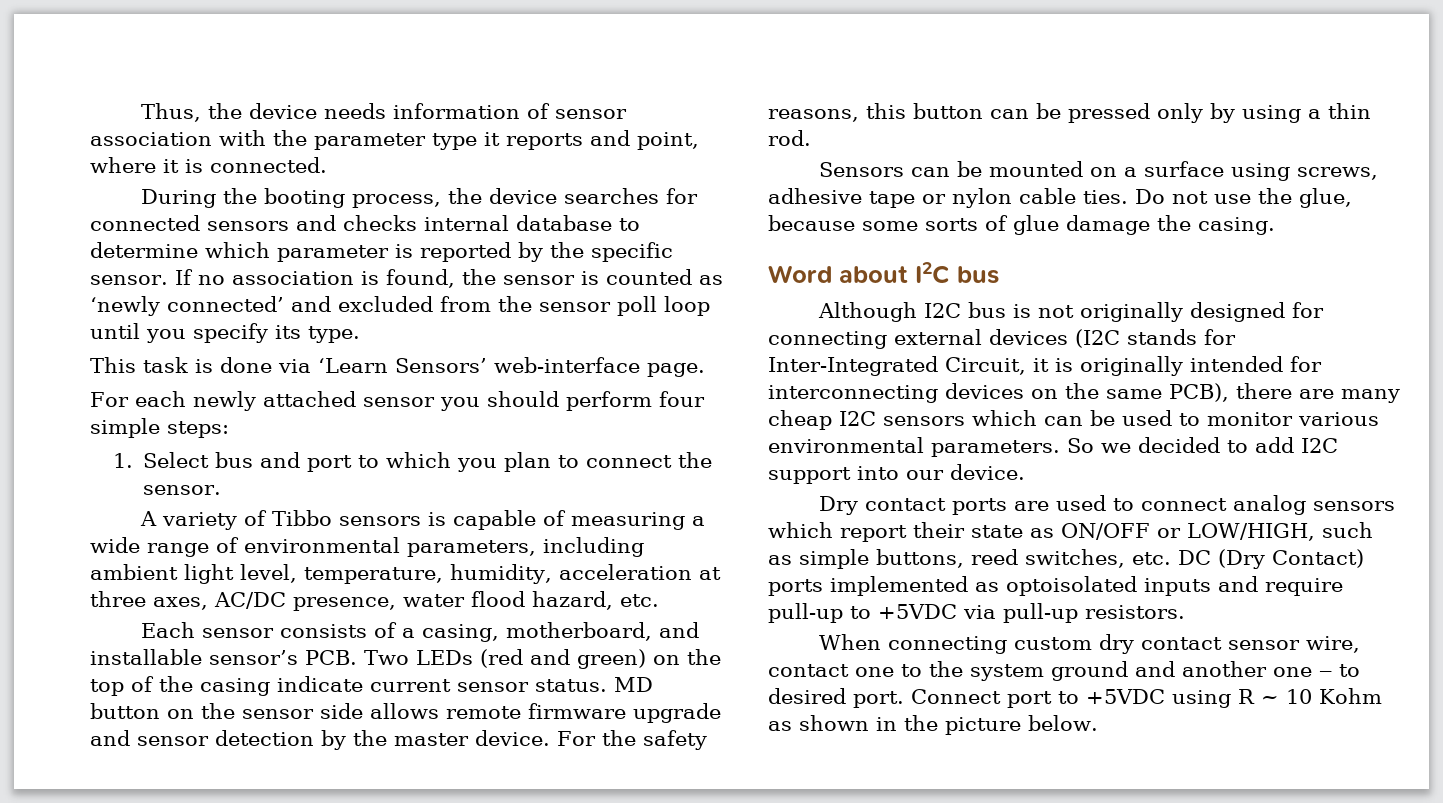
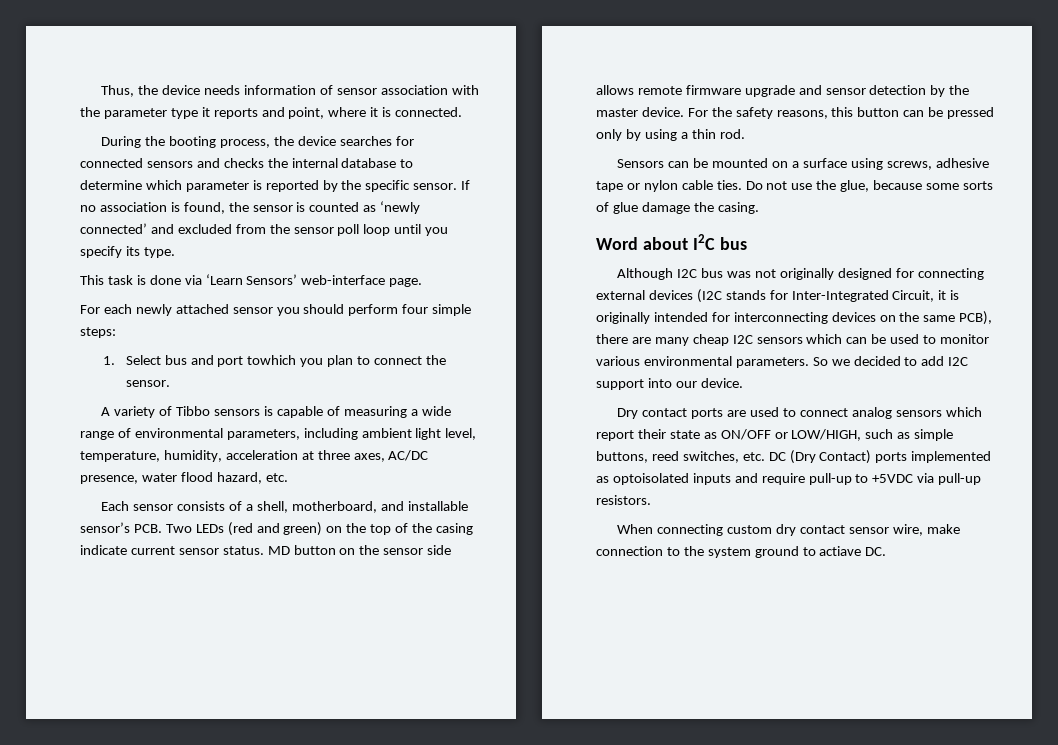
(417, 223) none -> [267,158,288,168] the
[357,452,451,468] to which -> [247,355,297,365] towhich
[422,624,500,642] casing, -> [257,501,289,513] shell,
[1013,304,1032,318] is -> [727,271,752,278] was
[768,664,894,677] contact one -> [926,524,960,534] [596,546,663,556] make connection
[1135,661,1360,677] [768,688,1382,708] [768,715,1098,735] and another one ‒ to desired port. Connect port to +5VDC using R ~ 10 Kohm as shown in the picture below. -> [802,546,887,556] to actiave DC.

